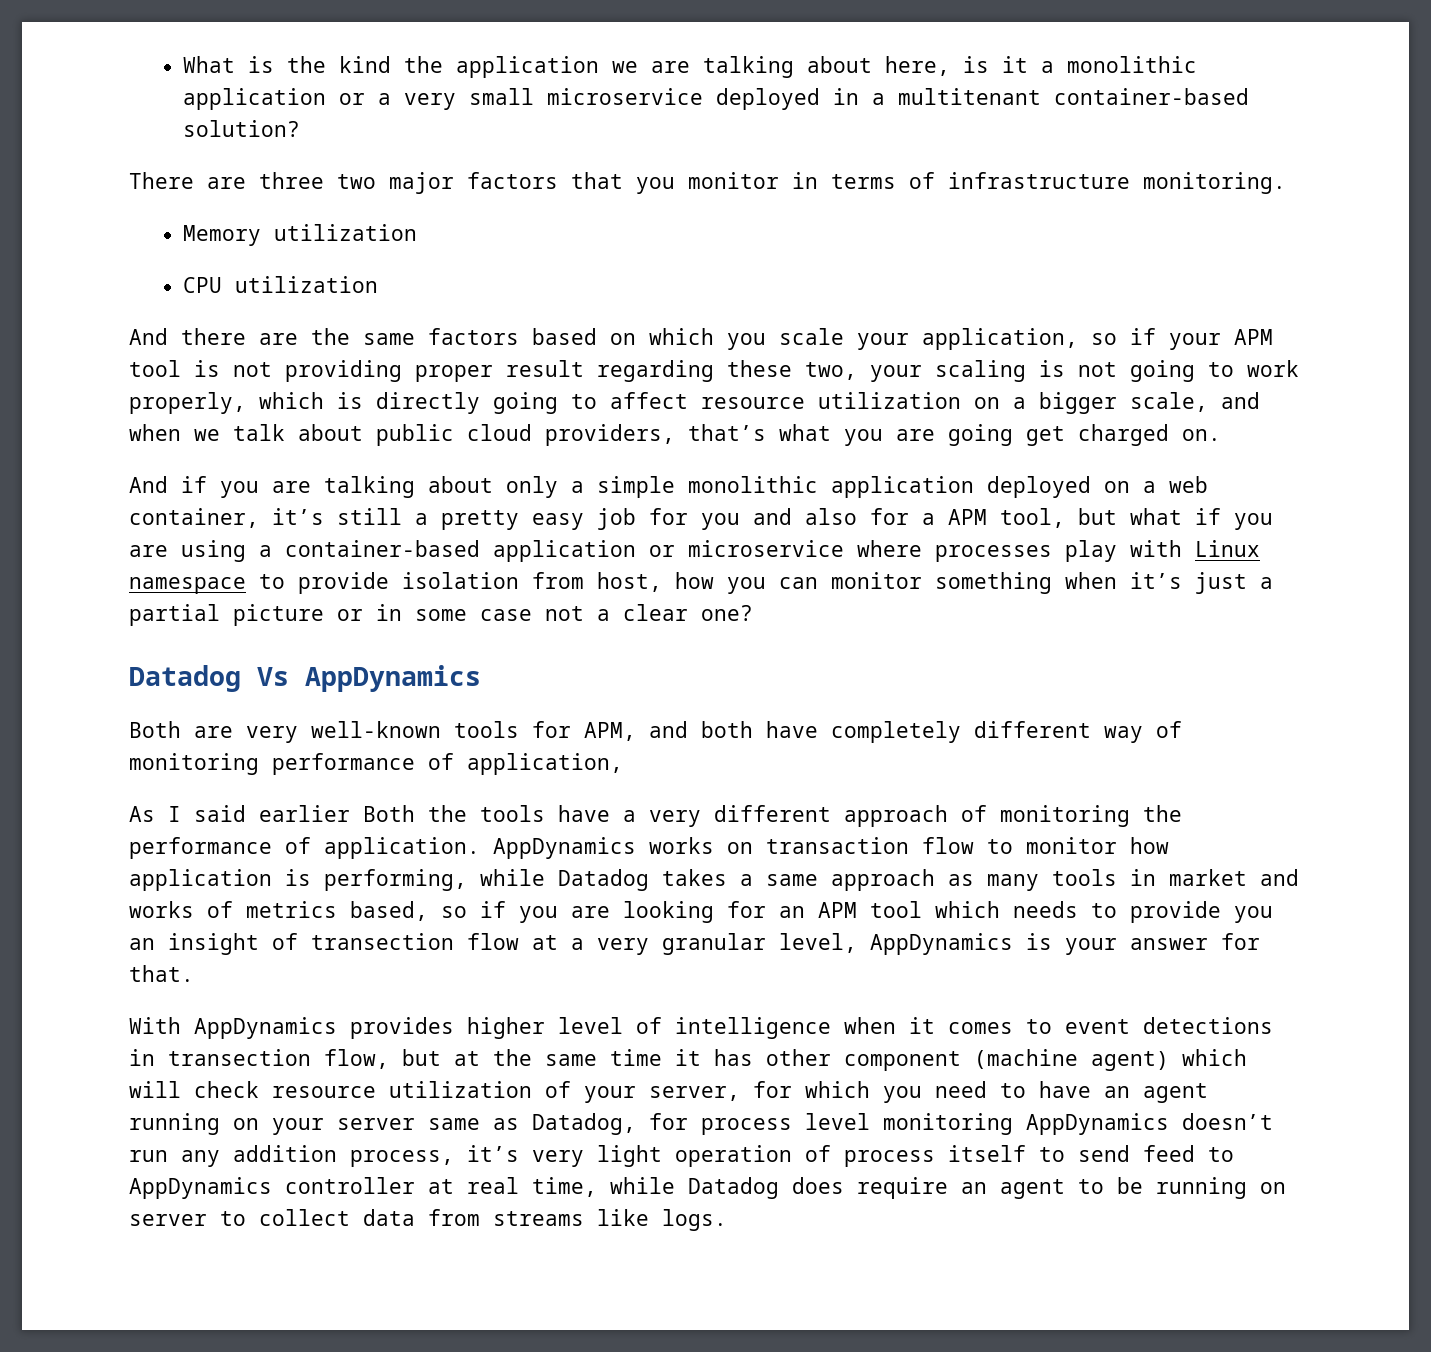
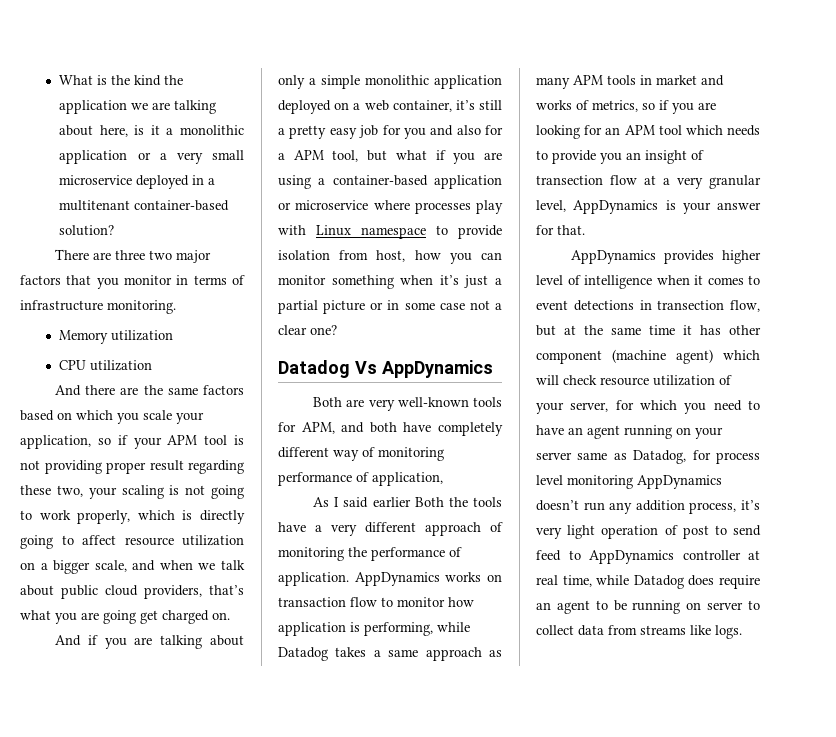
(1039, 882) none -> [573,75,603,85] APM
[246,901,428,921] metrics based, -> [592,100,638,112] metrics,
[129,1017,181,1034] With -> (585, 230) none
[844,1145,1026,1167] process itself -> [682,525,709,539] post

